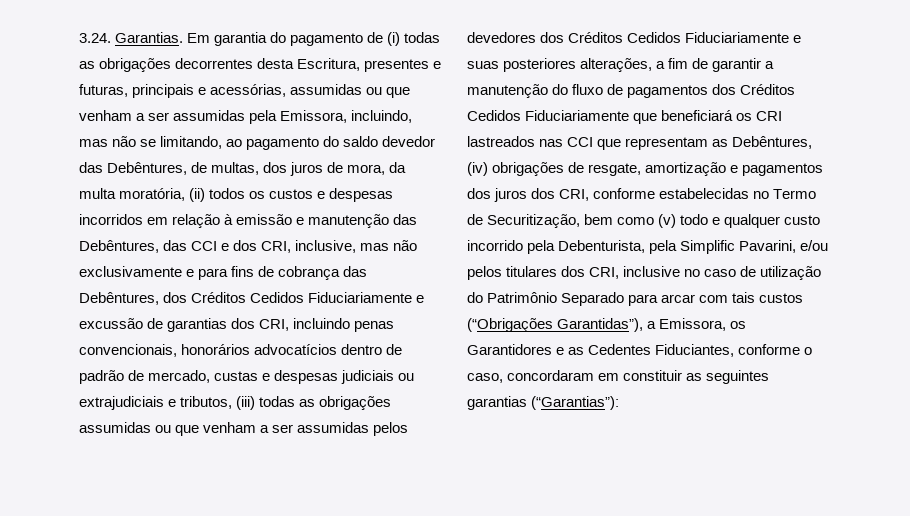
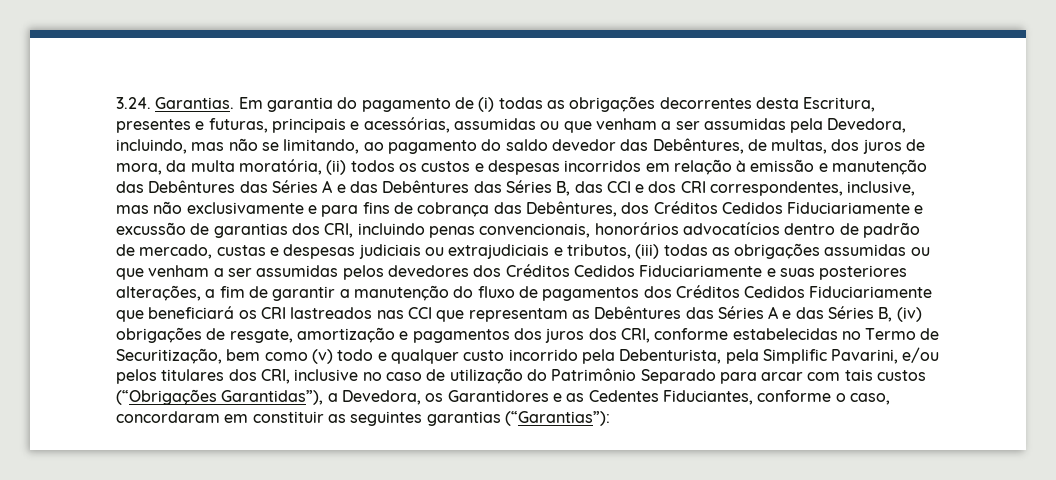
[280,110,348,123] Emissora, -> [827,118,907,133] Devedora,
[79,240,159,253] Debêntures, -> [148,180,571,196] Debêntures das Séries A e das Debêntures das Séries B,
[261,241,292,253] CRI, -> [680,181,844,196] CRI correspondentes,
[732,136,813,149] Debêntures, -> [594,306,893,322] Debêntures das Séries A e das Séries B,
[659,318,727,331] Emissora, -> [341,390,421,405] Devedora,

